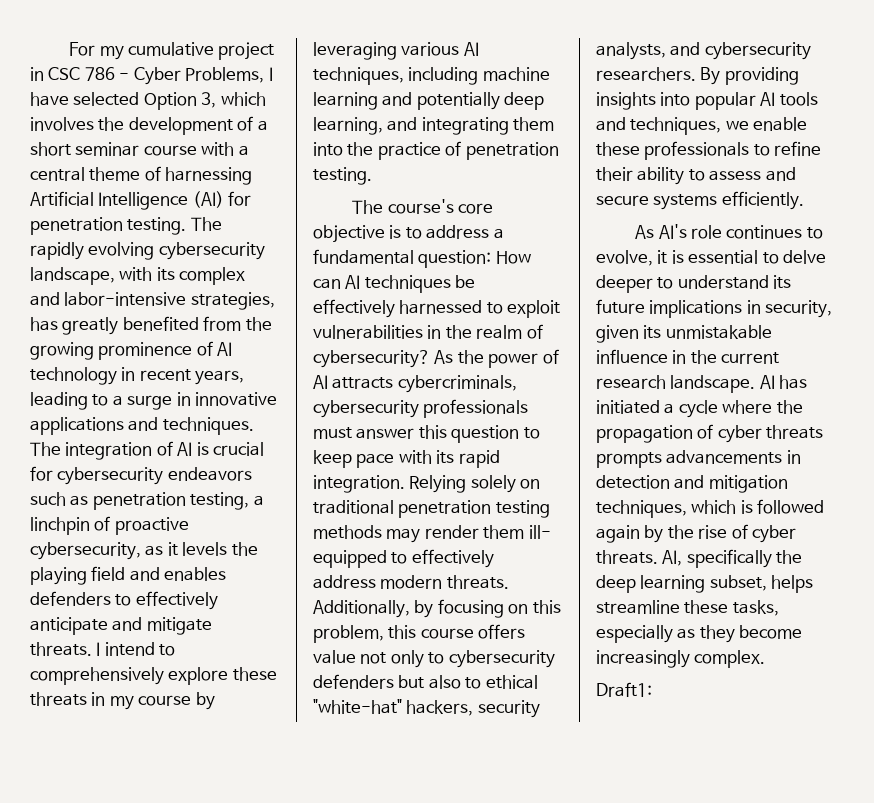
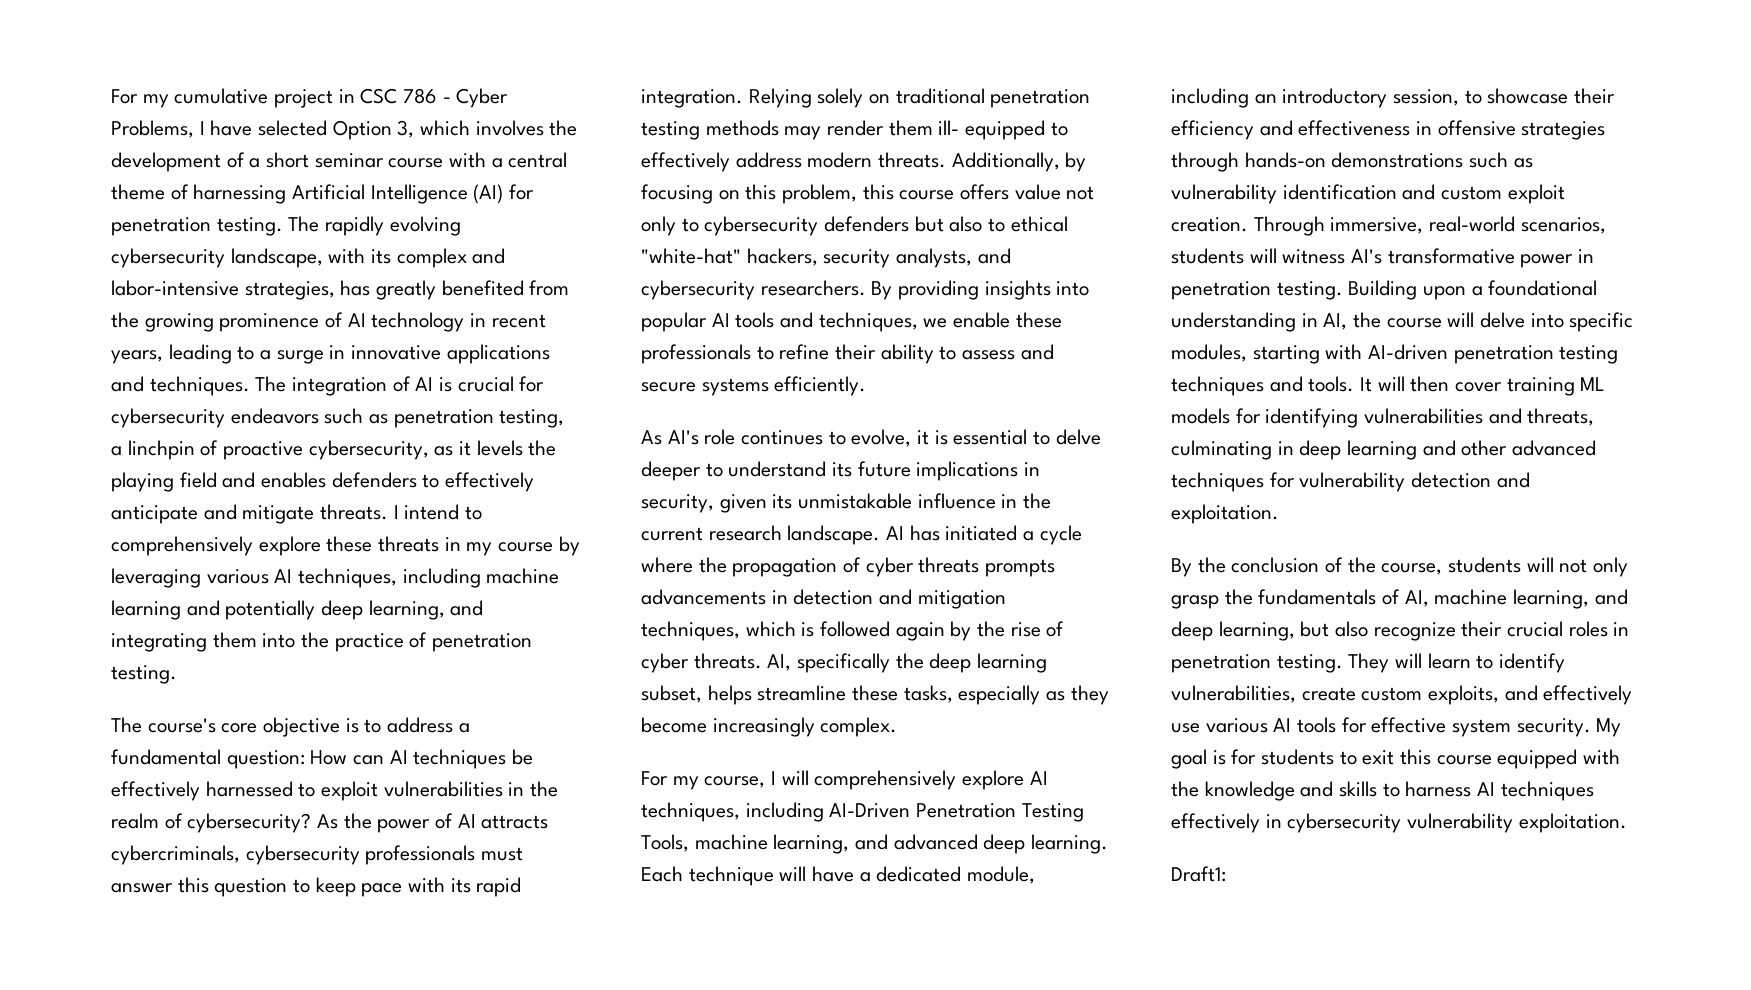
(766, 659) none -> [641,770,1048,790] [641,802,1084,822] [641,834,1109,854] [641,866,1036,886] [1171,88,1616,108] [1171,120,1606,140] [1171,152,1533,172] [1171,184,1565,204] [1171,216,1606,236] [1171,248,1595,268] [1171,280,1598,300] [1171,312,1634,332] [1171,344,1619,364] [1171,376,1606,396] [1171,408,1595,428] [1171,440,1597,460] [1171,472,1530,492] [1171,504,1279,524] [1171,557,1629,577] [1171,589,1628,609] [1171,621,1630,641] [1171,653,1566,673] [1171,685,1633,705] [1171,717,1622,737] [1171,749,1621,769] [1171,781,1594,801] [1171,813,1627,833] // For my course, I will comprehensively explore AI techniques, including AI-Driven Penetration Testing Tools, machine learning, and advanced deep learning. Each technique will have a dedicated module, including an introductory session, to showcase their efficiency and effectiveness in offensive strategies through hands-on demonstrations such as vulnerability identification and custom exploit creation. Through immersive, real-world scenarios, students will witness AI's transformative power in penetration testing. Building upon a foundational understanding in AI, the course will delve into specific modules, starting with AI-driven penetration testing techniques and tools. It will then cover training ML models for identifying vulnerabilities and threats, culminating in deep learning and other advanced techniques for vulnerability detection and exploitation. // By the conclusion of the course, students will not only grasp the fundamentals of AI, machine learning, and deep learning, but also recognize their crucial roles in penetration testing. They will learn to identify vulnerabilities, create custom exploits, and effectively use various AI tools for effective system security. My goal is for students to exit this course equipped with the knowledge and skills to harness AI techniques effectively in cybersecurity vulnerability exploitation.

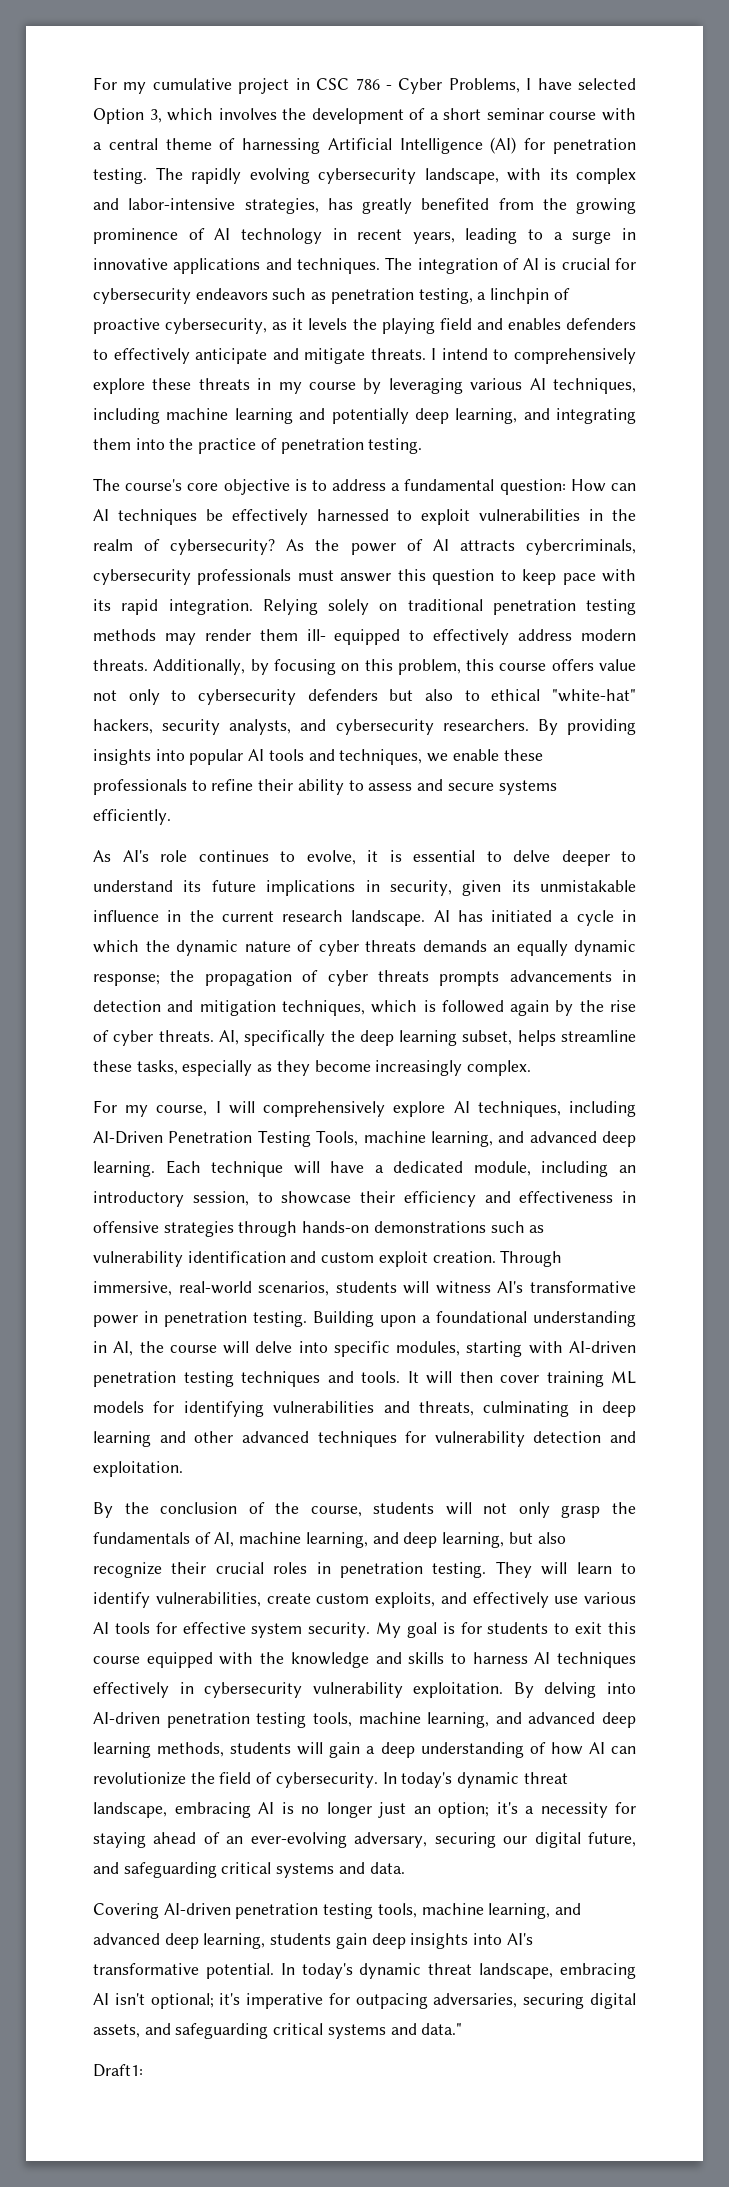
[641,557,693,573] where -> [621,910,636,922] [93,940,636,956] [93,974,160,986] in which the dynamic nature of cyber threats demands an equally dynamic response;
(1627, 823) none -> [513,1682,636,1698] [93,1712,636,1728] [93,1742,636,1758] [93,1772,568,1788] [93,1802,636,1818] [93,1832,636,1848] [93,1862,405,1878] [93,1903,582,1919] [93,1933,533,1949] [93,1963,637,1979] [93,1993,636,2009] [93,2023,463,2039] By delving into AI-driven penetration testing tools, machine learning, and advanced deep learning methods, students will gain a deep understanding of how AI can revolutionize the field of cybersecurity. In today's dynamic threat landscape, embracing AI is no longer just an option; it's a necessity for staying ahead of an ever-evolving adversary, securing our digital future, and safeguarding critical systems and data. // Covering AI-driven penetration testing tools, machine learning, and advanced deep learning, students gain deep insights into AI's transformative potential. In today's dynamic threat landscape, embracing AI isn't optional; it's imperative for outpacing adversaries, securing digital assets, and safeguarding critical systems and data."

